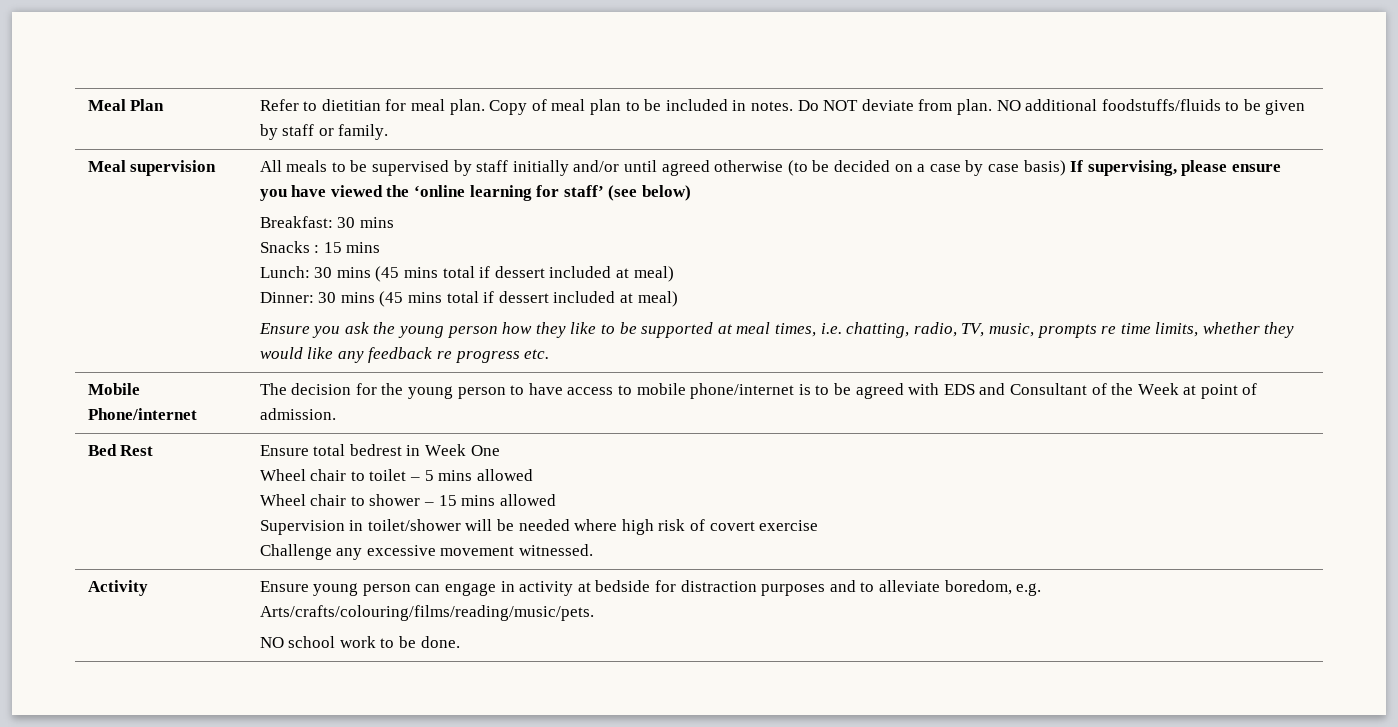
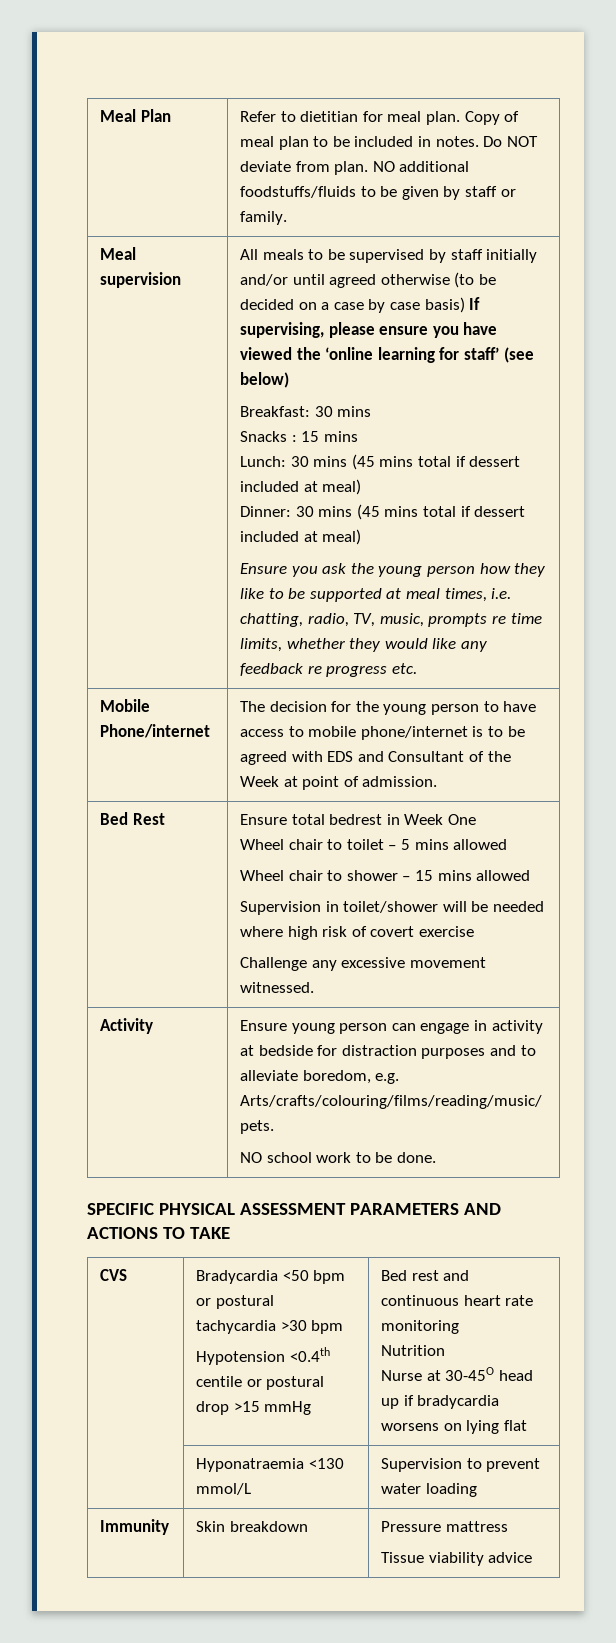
(460, 642) none -> [87,1203,501,1215] [87,1227,230,1239] [100,1269,128,1281] [196,1270,346,1284] [196,1295,274,1309] [196,1320,344,1334] [196,1347,330,1365] [196,1376,325,1390] [196,1401,312,1415] [381,1270,470,1281] [381,1295,534,1306] [381,1320,460,1334] [381,1345,446,1356] [381,1367,533,1381] [381,1395,500,1409] [381,1420,527,1434] [196,1458,344,1472] [196,1483,252,1495] [381,1458,541,1472] [381,1483,477,1497] [100,1519,170,1535] [196,1521,308,1532] [381,1521,508,1532] [381,1552,533,1566] // SPECIFIC PHYSICAL ASSESSMENT PARAMETERS AND ACTIONS TO TAKE // CVS | Bradycardia <50 bpm or postural tachycardia >30 bpm // Hypotension <0.4th centile or postural drop >15 mmHg | Bed rest and continuous heart rate monitoring // Nutrition // Nurse at 30-45O head up if bradycardia worsens on lying flat // | Hyponatraemia <130 mmol/L | Supervision to prevent water loading // Immunity | Skin breakdown | Pressure mattress // Tissue viability advice

